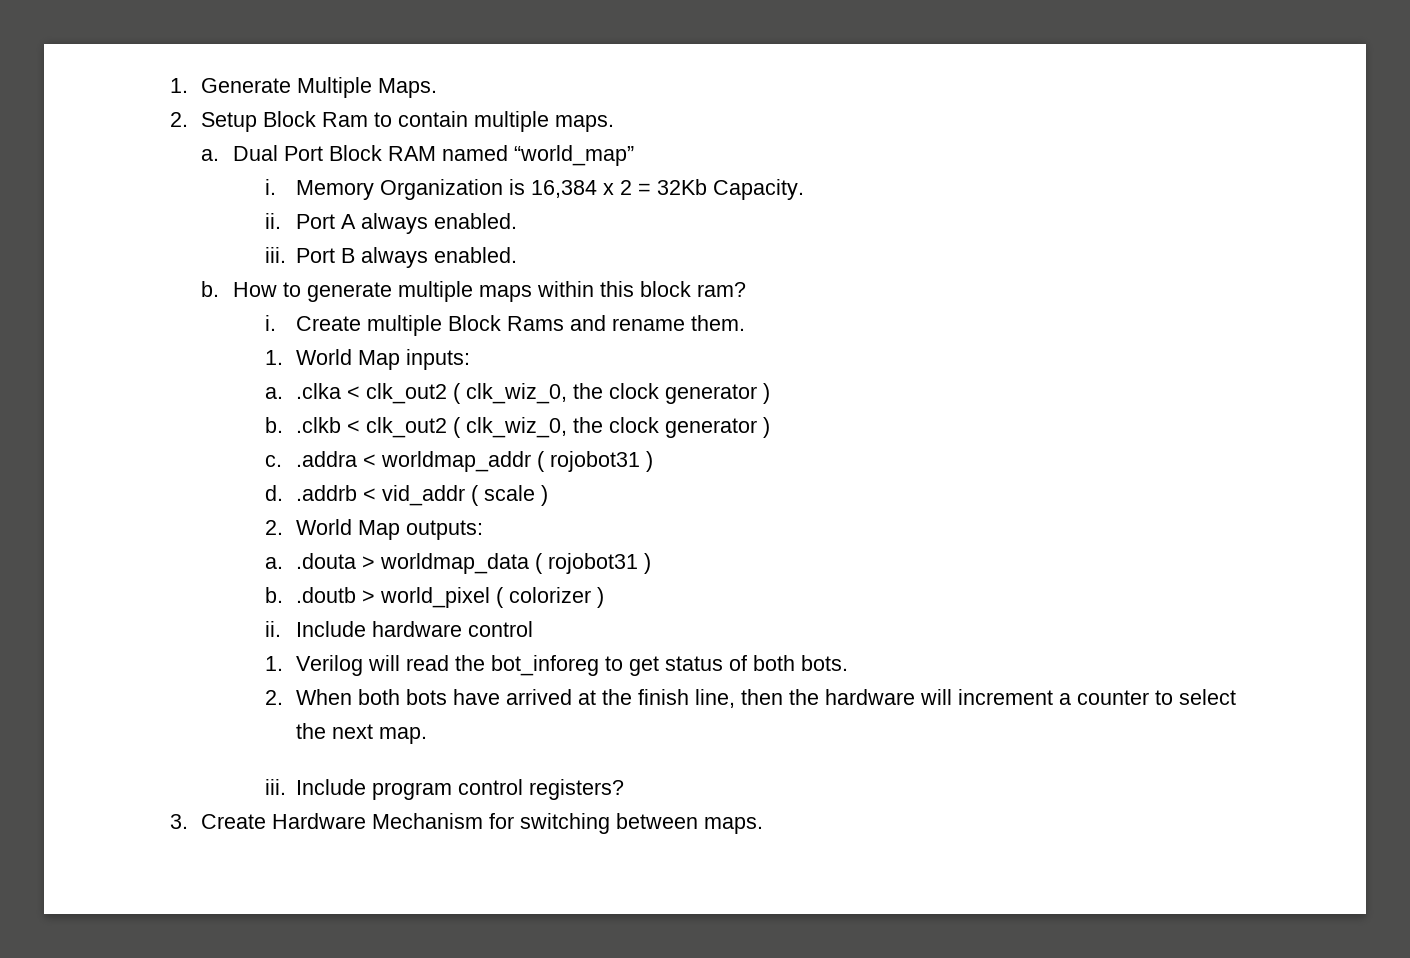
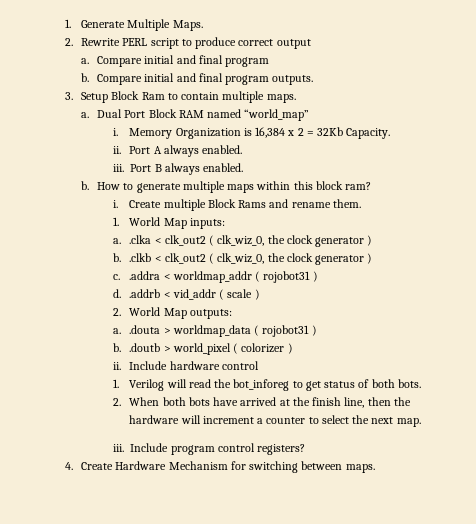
(188, 119) none -> [81,37,311,49] [81,55,270,67] [81,73,314,85] [65,92,74,100] Rewrite PERL script to produce correct output // a. Compare initial and final program // b. Compare initial and final program outputs. // 3.
[169,814,188,829] 3. -> [65,462,74,470] 4.

